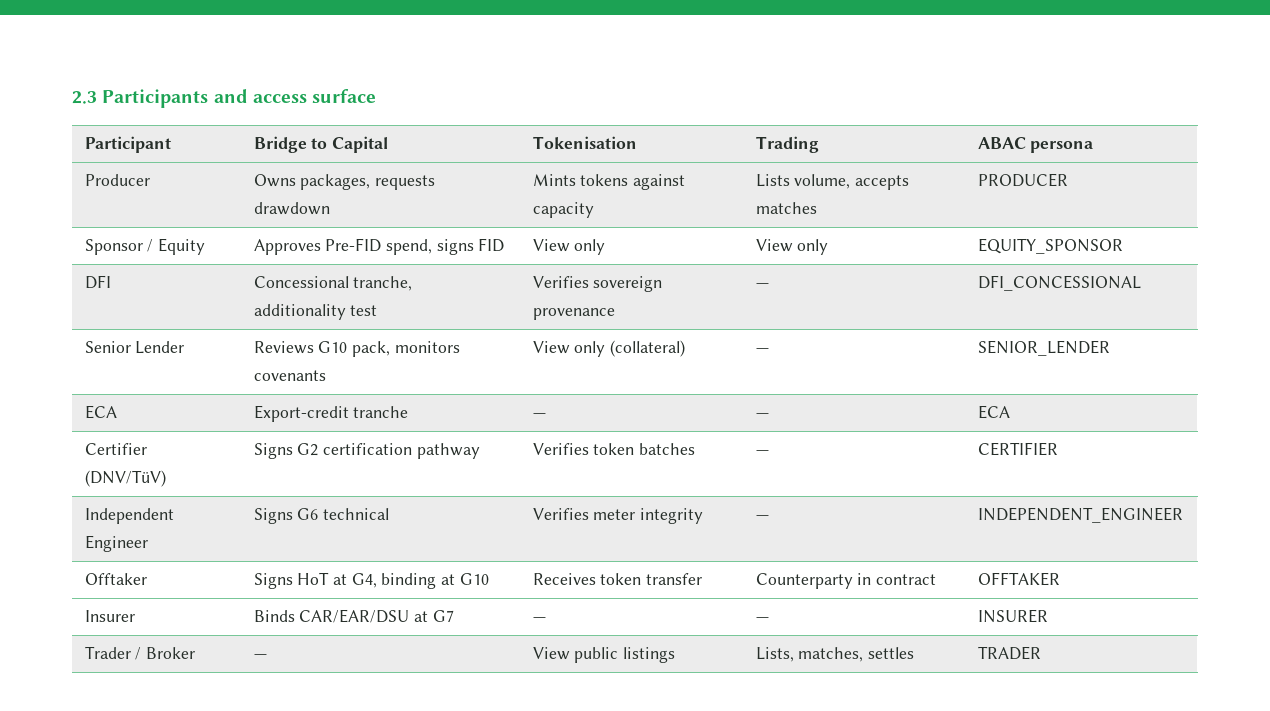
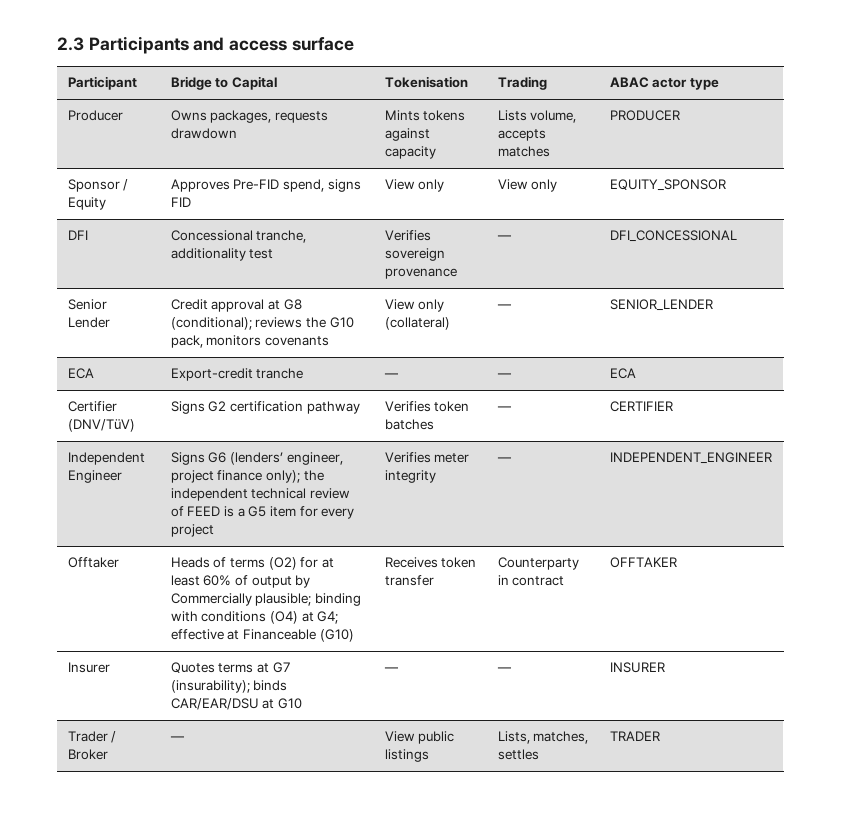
[1030,141,1094,153] persona -> [652,78,719,90] actor type
[253,341,314,354] Reviews -> [170,299,302,312] [170,317,326,330] Credit approval at G8 (conditional); reviews the
[323,508,390,520] technical -> [229,452,343,465] [170,470,324,483] [170,488,350,501] [170,506,355,519] [170,524,214,537] (lenders’ engineer, project finance only); the independent technical review of FEED is a G5 item for every project
[253,572,489,589] Signs HoT at G4, binding at G10 -> [170,557,334,570] [170,575,311,588] [170,593,361,606] [170,611,339,624] [170,629,354,642] Heads of terms (O2) for at least 60% of output by Commercially plausible; binding with conditions (O4) at G4; effective at Financeable (G10)
[253,610,295,622] Binds -> [170,662,290,673] [170,680,288,693] Quotes terms at G7 (insurability); binds
[432,610,454,622] G7 -> [277,698,302,709] G10

